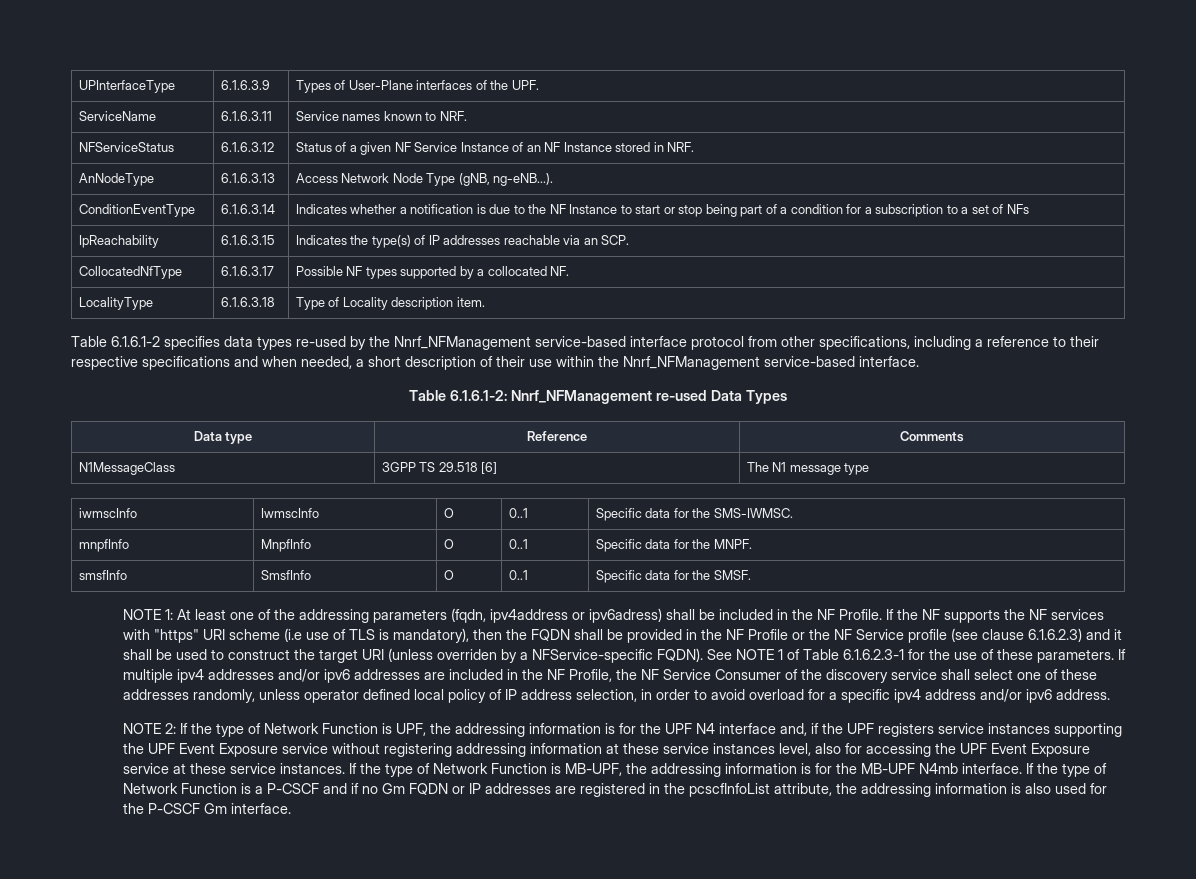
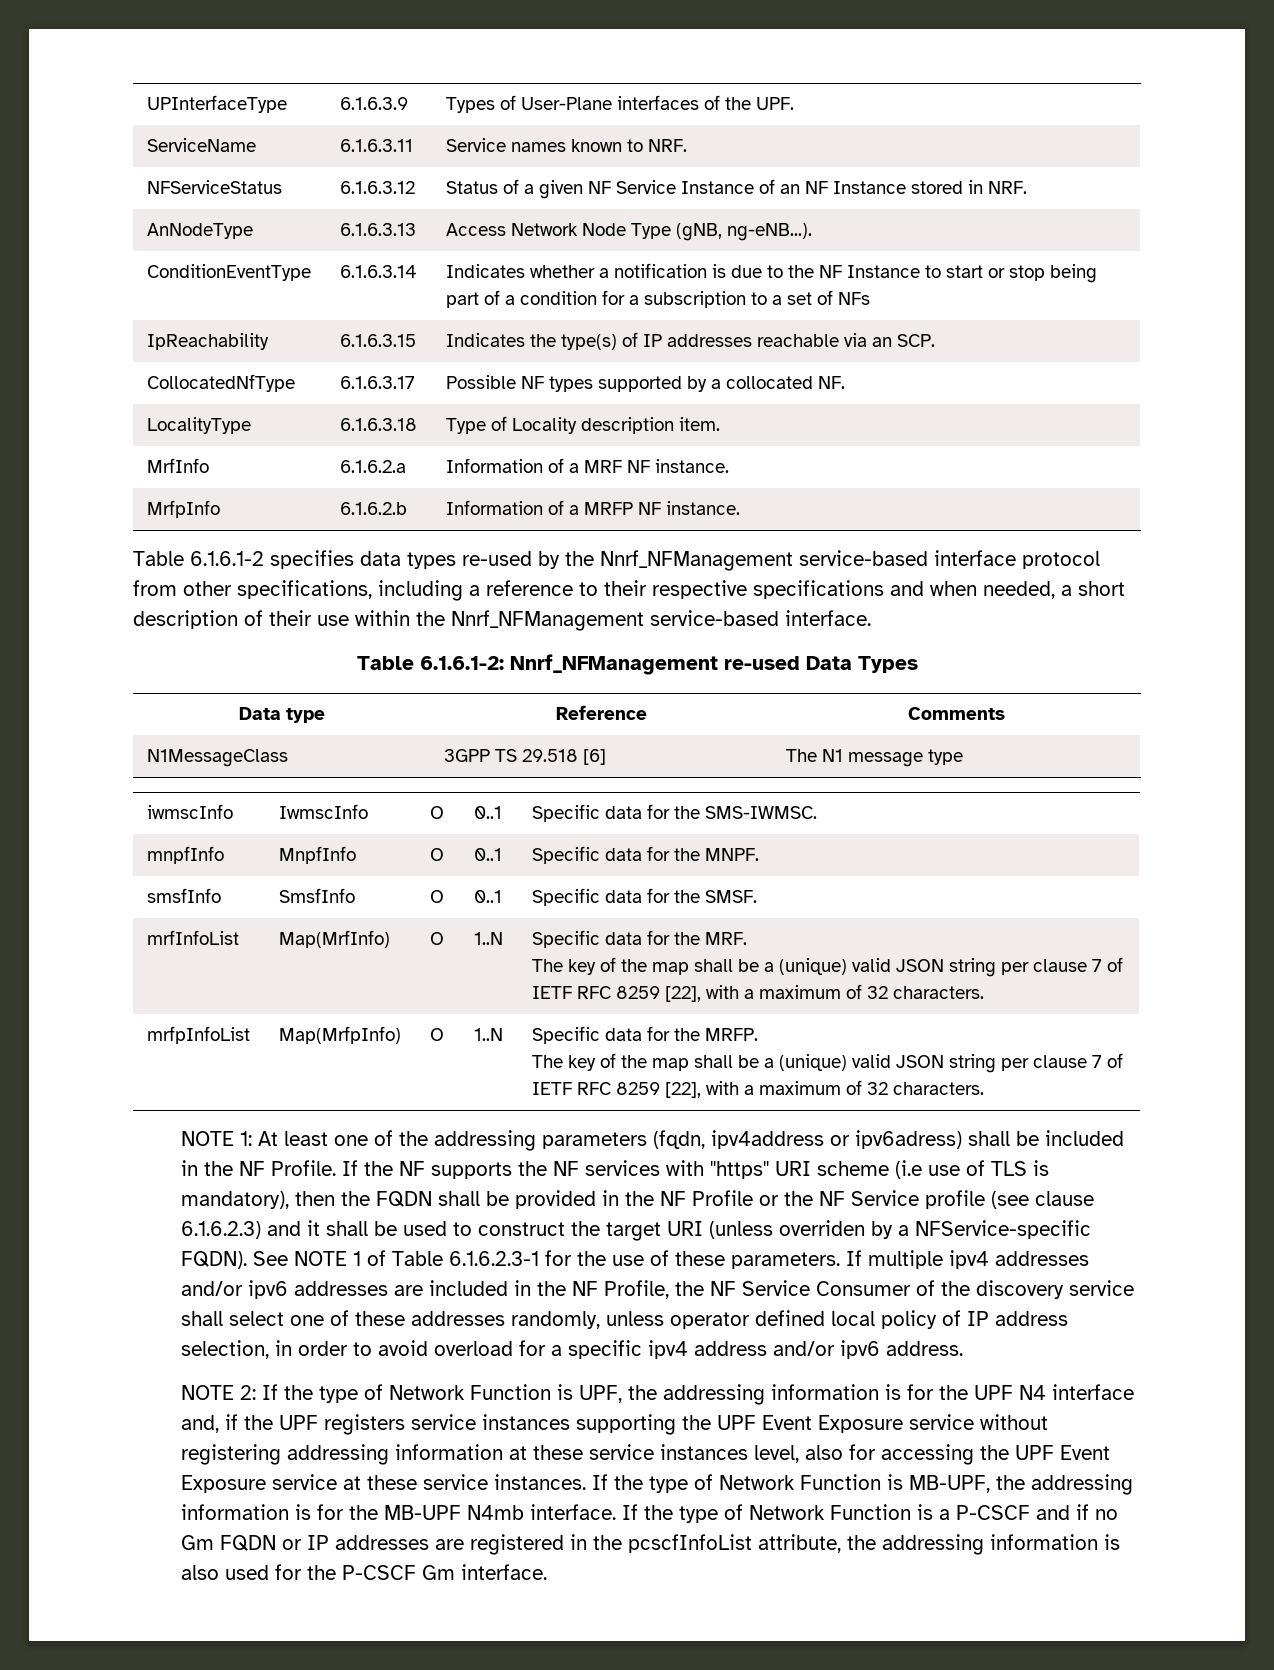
(485, 302) none -> [147,458,210,473] [340,460,407,473] [446,458,730,473] [147,500,221,518] [340,502,408,515] [446,500,741,515] // MrfInfo | 6.1.6.2.a | Information of a MRF NF instance. // MrfpInfo | 6.1.6.2.b | Information of a MRFP NF instance.
(751, 575) none -> [147,930,240,945] [279,930,391,948] [430,932,445,945] [474,932,504,945] [532,930,748,948] [532,957,1124,977] [532,984,985,1002] [147,1026,251,1044] [279,1026,402,1044] [430,1028,445,1041] [474,1028,504,1041] [532,1026,759,1044] [532,1053,1124,1073] [532,1080,985,1098] // mrfInfoList | Map(MrfInfo) | O | 1..N | Specific data for the MRF. // The key of the map shall be a (unique) valid JSON string per clause 7 of IETF RFC 8259 [22], with a maximum of 32 characters. // mrfpInfoList | Map(MrfpInfo) | O | 1..N | Specific data for the MRFP. // The key of the map shall be a (unique) valid JSON string per clause 7 of IETF RFC 8259 [22], with a maximum of 32 characters.

